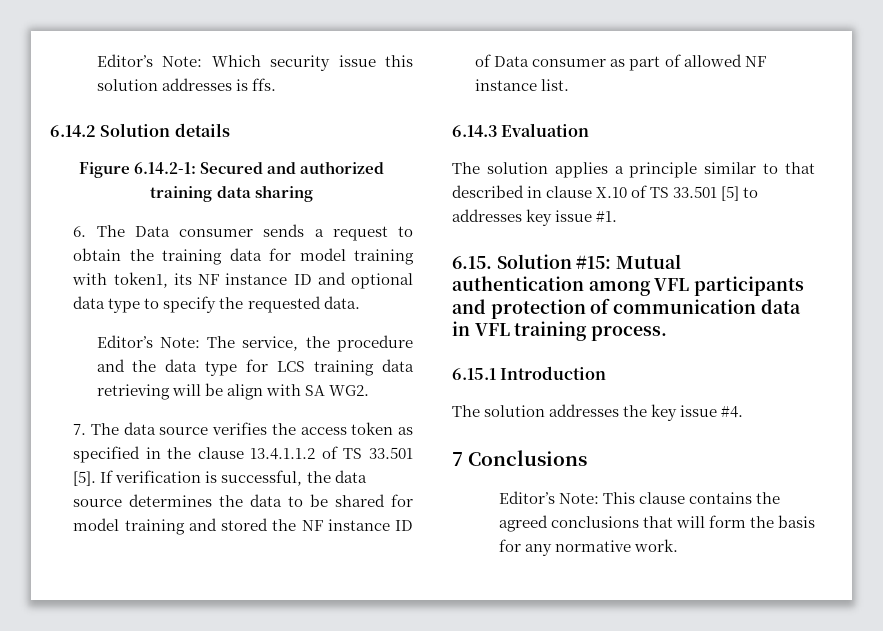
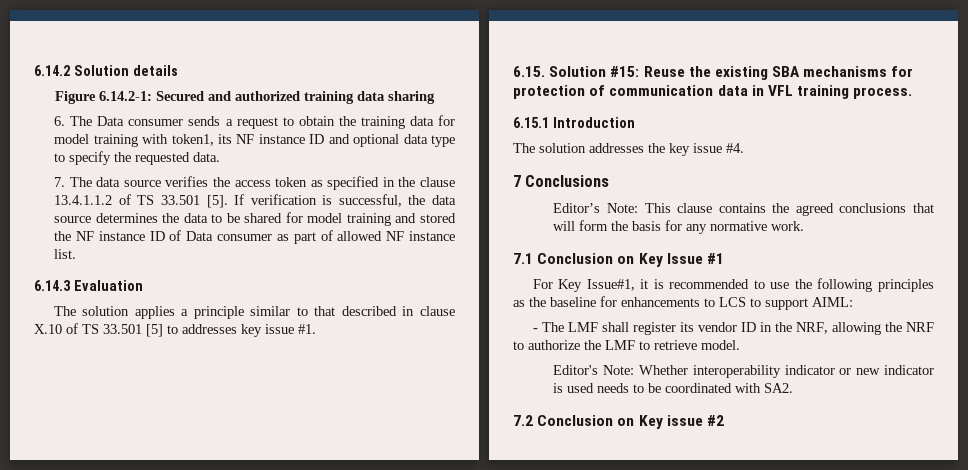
[96,54,413,71] [96,78,276,91] Editor’s Note: Which security issue this solution addresses is ffs. // -> (34, 70) none
[96,335,413,352] [96,359,414,376] [96,383,369,400] // Editor’s Note: The service, the procedure and the data type for LCS training data retrieving will be align with SA WG2. -> (221, 157) none
[616,254,682,269] [452,276,805,296] [452,299,486,314] Mutual authentication among VFL participants and -> [643,66,914,80] Reuse the existing SBA mechanisms for
(678, 545) none -> [513,253,724,267] [532,278,934,292] [513,296,853,310] [532,322,934,335] [513,340,740,350] [553,365,934,378] [553,383,794,393] [513,415,724,429] // 7.1 Conclusion on Key Issue #1 // For Key Issue#1, it is recommended to use the following principles as the baseline for enhancements to LCS to support AIML: // - The LMF shall register its vendor ID in the NRF, allowing the NRF to authorize the LMF to retrieve model. // Editor's Note: Whether interoperability indicator or new indicator is used needs to be coordinated with SA2. // 7.2 Conclusion on Key issue #2

